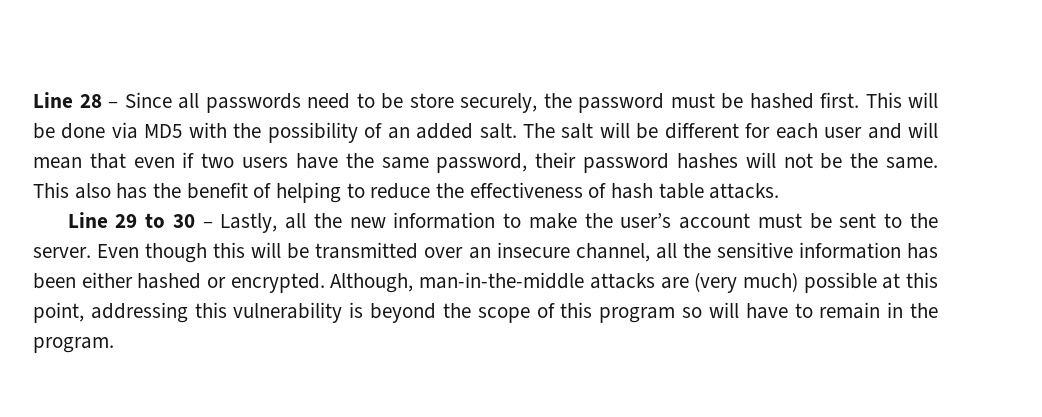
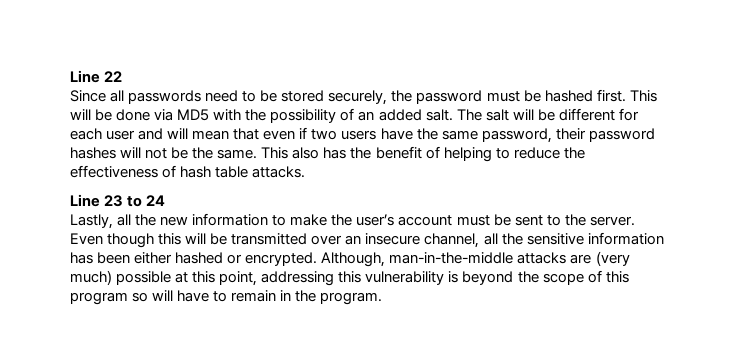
[33,92,118,108] Line 28 – -> [70,70,123,83] Line 22 //
[409,93,454,108] store -> [281,90,325,102] stored
[115,213,213,228] 29 to 30 – -> [104,195,166,207] 23 to 24 //

